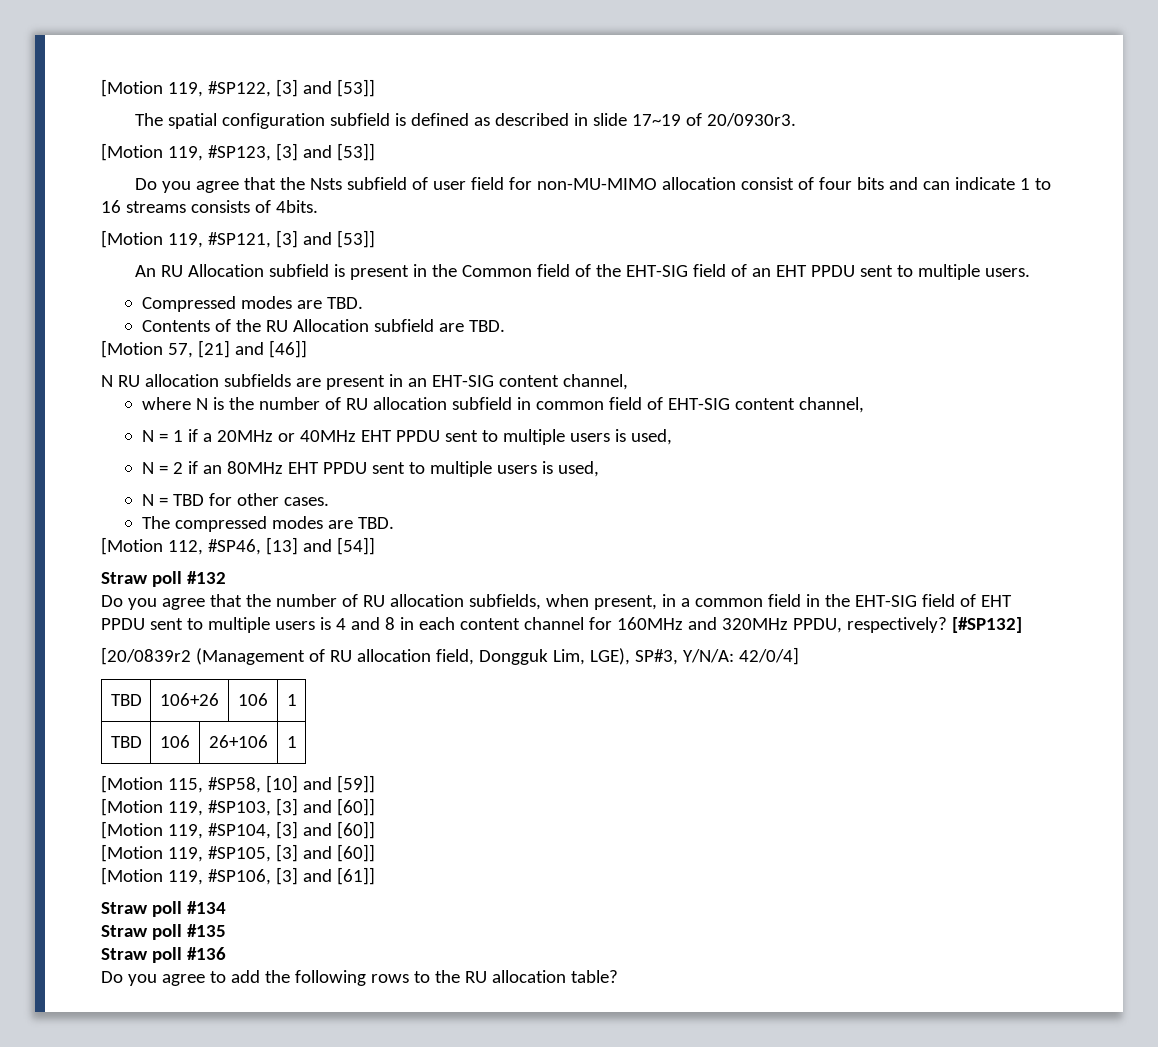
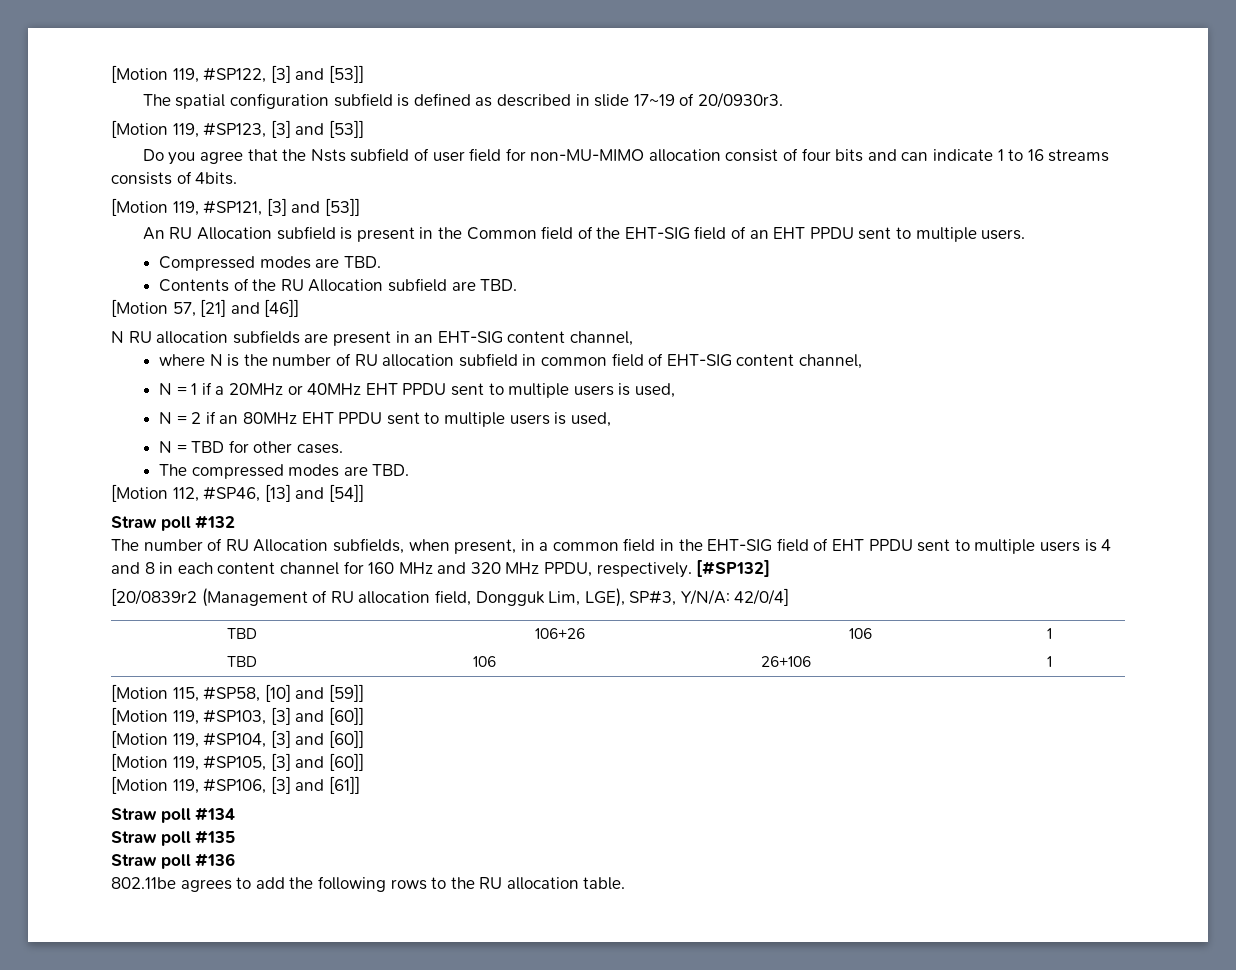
[101,594,464,610] Do you agree that the number of RU allocation -> [111,538,329,552] The number of RU Allocation
[616,617,947,633] 160MHz and 320MHz PPDU, respectively? -> [368,562,692,578] 160 MHz and 320 MHz PPDU, respectively.
[101,971,205,986] Do you agree -> [111,877,232,892] 802.11be agrees
[570,970,618,983] table? -> [583,877,626,890] table.

